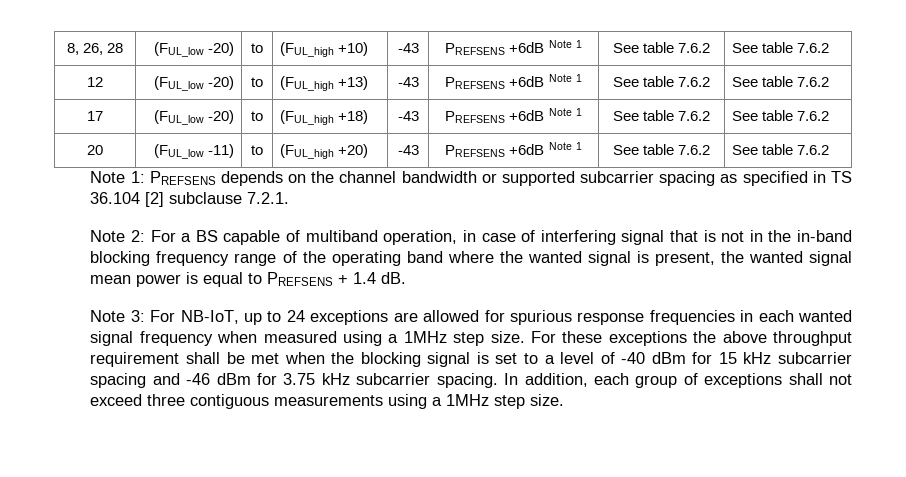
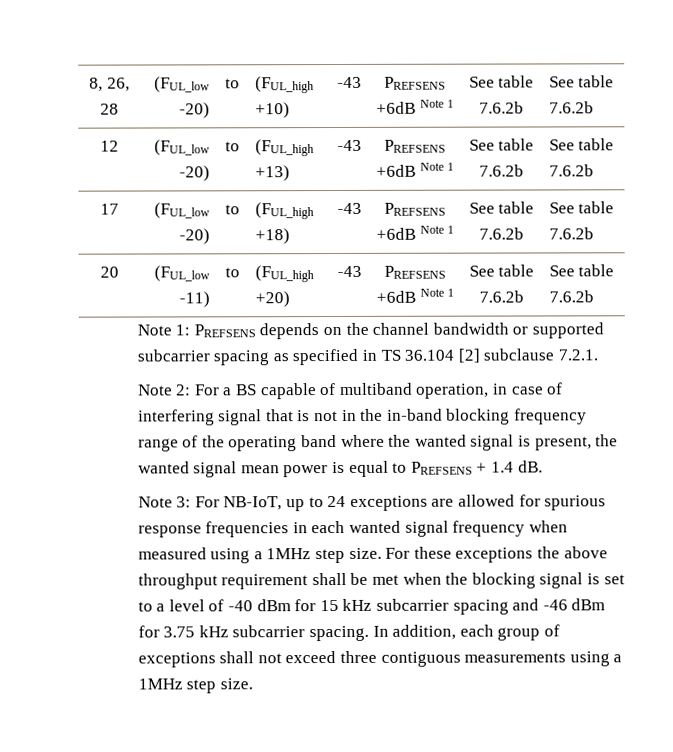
[678,43,711,53] [731,42,829,53] 7.6.2 | See table 7.6.2 -> [479,101,524,114] [548,75,615,88] [548,101,594,114] 7.6.2b | See table 7.6.2b
[678,77,711,87] [731,76,829,87] 7.6.2 | See table 7.6.2 -> [479,164,524,177] [548,138,615,151] [548,164,594,177] 7.6.2b | See table 7.6.2b
[678,111,711,121] [731,110,829,121] 7.6.2 | See table 7.6.2 -> [479,227,524,240] [548,201,615,214] [548,227,594,240] 7.6.2b | See table 7.6.2b
[678,145,711,155] [731,144,829,155] 7.6.2 | See table 7.6.2 -> [479,290,524,303] [548,264,615,277] [548,290,594,303] 7.6.2b | See table 7.6.2b

